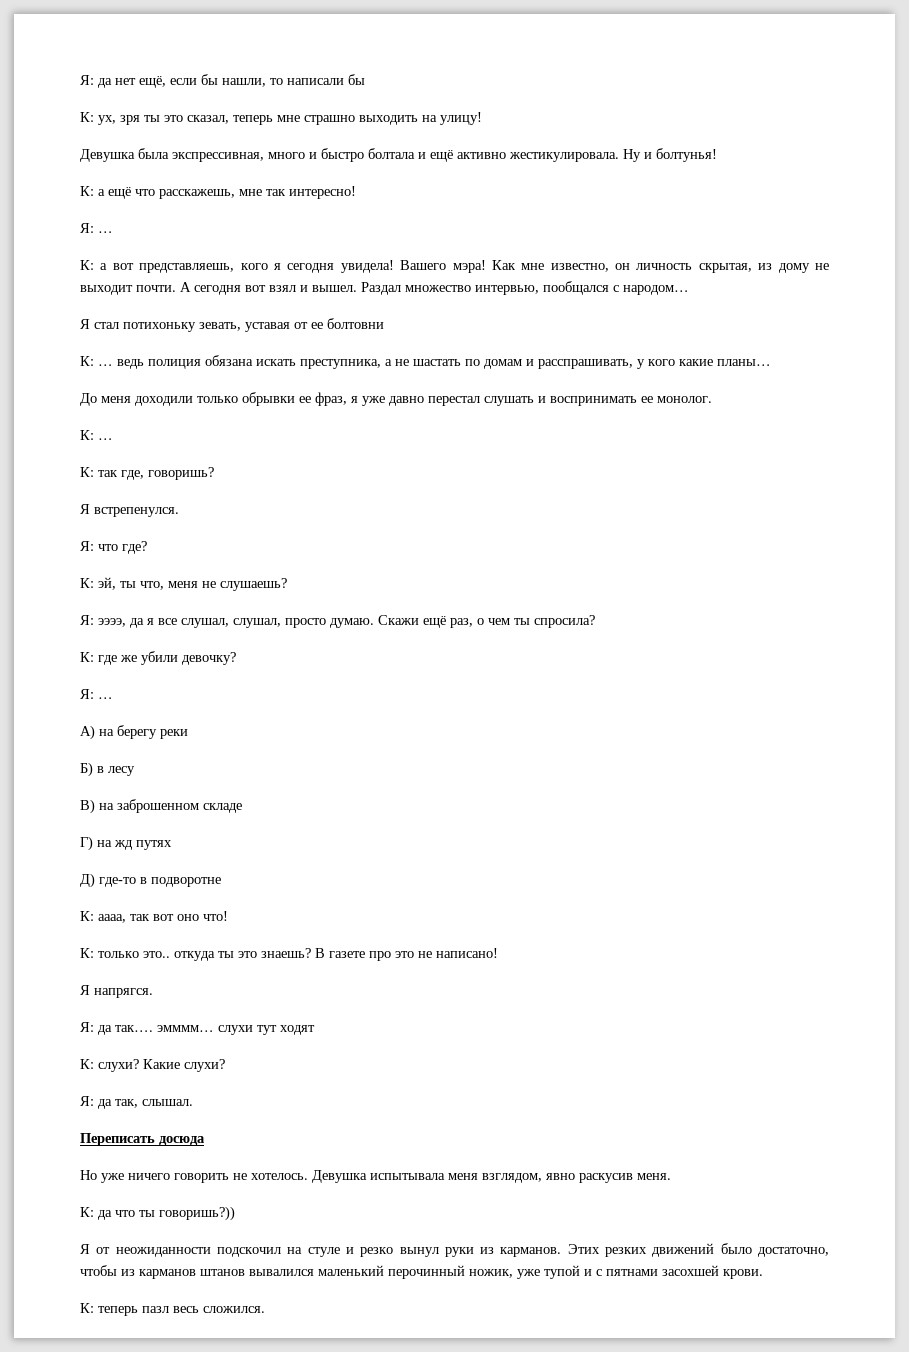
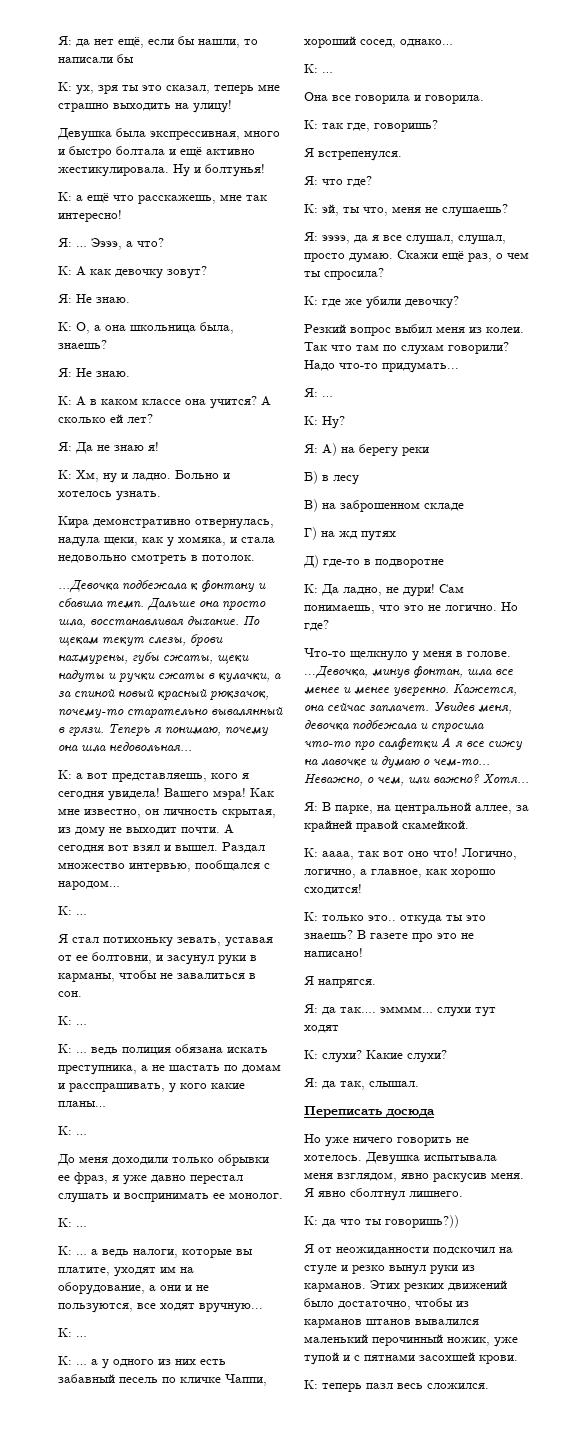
(113, 232) none -> [91,238,164,250] [58,266,207,279] [58,294,130,303] [58,322,234,334] [58,340,107,349] [58,368,130,377] [58,396,271,409] [58,414,153,423] [58,442,159,454] [58,470,230,483] [58,491,161,501] [58,516,274,529] [58,536,275,547] [58,554,255,564] [58,580,266,593] [58,598,266,611] [58,616,260,628] [58,634,223,646] [58,652,249,664] [58,670,281,682] [58,689,269,700] [58,707,283,718] [58,724,269,736] [58,742,192,752] Ээээ, а что? // К: А как девочку зовут? // Я: Не знаю. // К: О, а она школьница была, знаешь? // Я: Не знаю. // К: А в каком классе она учится? А сколько ей лет? // Я: Да не знаю я! // К: Хм, ну и ладно. Больно и хотелось узнать. // Кира демонстративно отвернулась, надула щеки, как у хомяка, и стала недовольно смотреть в потолок. // ...Девочка подбежала к фонтану и сбавила темп. Дальше она просто шла, восстанавливая дыхание. По щекам текут слезы, брови нахмурены, губы сжаты, щеки надуты и ручки сжаты в кулачки, а за спиной новый красный рюкзачок, почему-то старательно вывалянный в грязи. Теперь я понимаю, почему она шла недовольная...
(689, 290) none -> [58,906,87,915] // К: …
[327,318,384,329] болтовни -> [92,952,257,965] [58,970,256,982] [58,991,82,997] [58,1016,87,1025] болтовни, и засунул руки в карманы, чтобы не завалиться в сон. // К: …
(771, 362) none -> [58,1126,87,1135] // К: …
(113, 439) none -> [58,1246,253,1258] [58,1266,194,1277] [58,1282,209,1295] [58,1303,263,1313] [58,1328,87,1337] [58,1356,226,1369] [58,1374,267,1386] [304,36,453,48] [304,64,333,73] [304,92,484,104] // К: … а ведь налоги, которые вы платите, уходят им на оборудование, а они и не пользуются, все ходят вручную... // К: … // К: … а у одного из них есть забавный песель по кличке Чаппи, хороший сосед, однако… // К: … // Она все говорила и говорила.
[80,689,113,699] // Я: … // -> [304,324,524,336] [304,342,509,355] [304,360,459,373] [304,388,333,397] [304,416,345,429] [304,444,318,453] // Резкий вопрос выбил меня из колеи. Так что там по слухам говорили? Надо что-то придумать... // Я: … // К: Ну? // Я:
(221, 882) none -> [304,584,464,597] [304,602,518,614] [304,620,329,631] [304,648,511,661] [304,666,513,679] [304,684,517,696] [304,701,512,714] [304,720,484,732] [304,737,523,750] [304,756,490,768] [304,774,529,786] [304,802,529,814] [304,820,469,832] // К: Да ладно, не дури! Сам понимаешь, что это не логично. Но где? // Что-то щелкнуло у меня в голове. ...Девочка, минув фонтан, шла все менее и менее уверенно. Кажется, она сейчас заплачет. Увидев меня, девочка подбежала и спросила что-то про салфетки А я все сижу на лавочке и думаю о чем-то… Неважно, о чем, или важно? Хотя... // Я: В парке, на центральной аллее, за крайней правой скамейкой.
(228, 916) none -> [462,848,517,860] [304,869,496,878] [304,884,362,895] Логично, логично, а главное, как хорошо сходится!
(671, 1176) none -> [304,1188,463,1201] Я явно сболтнул лишнего.

